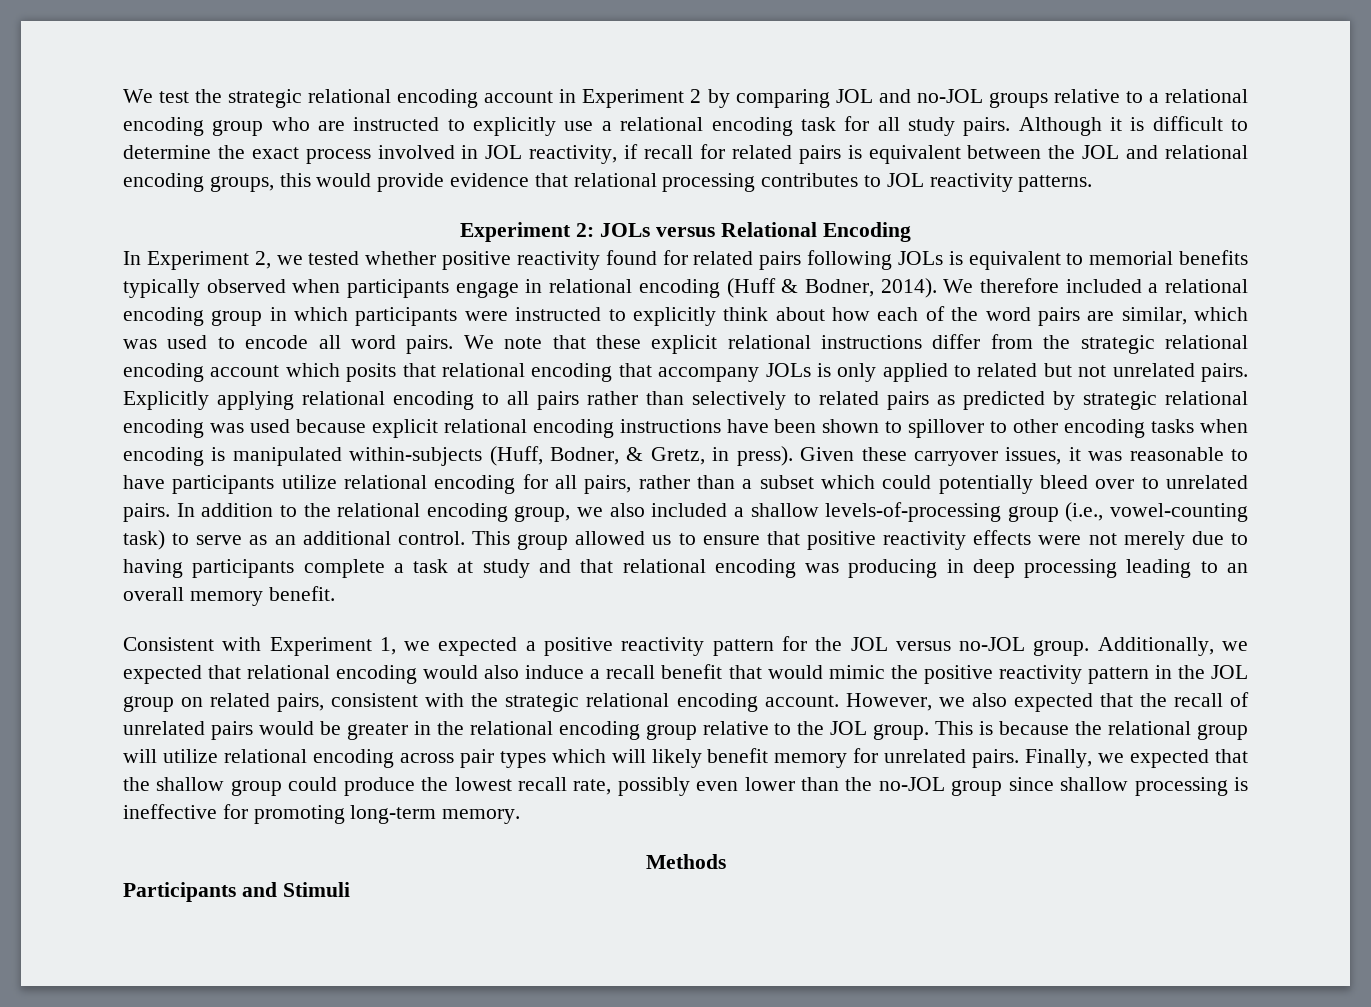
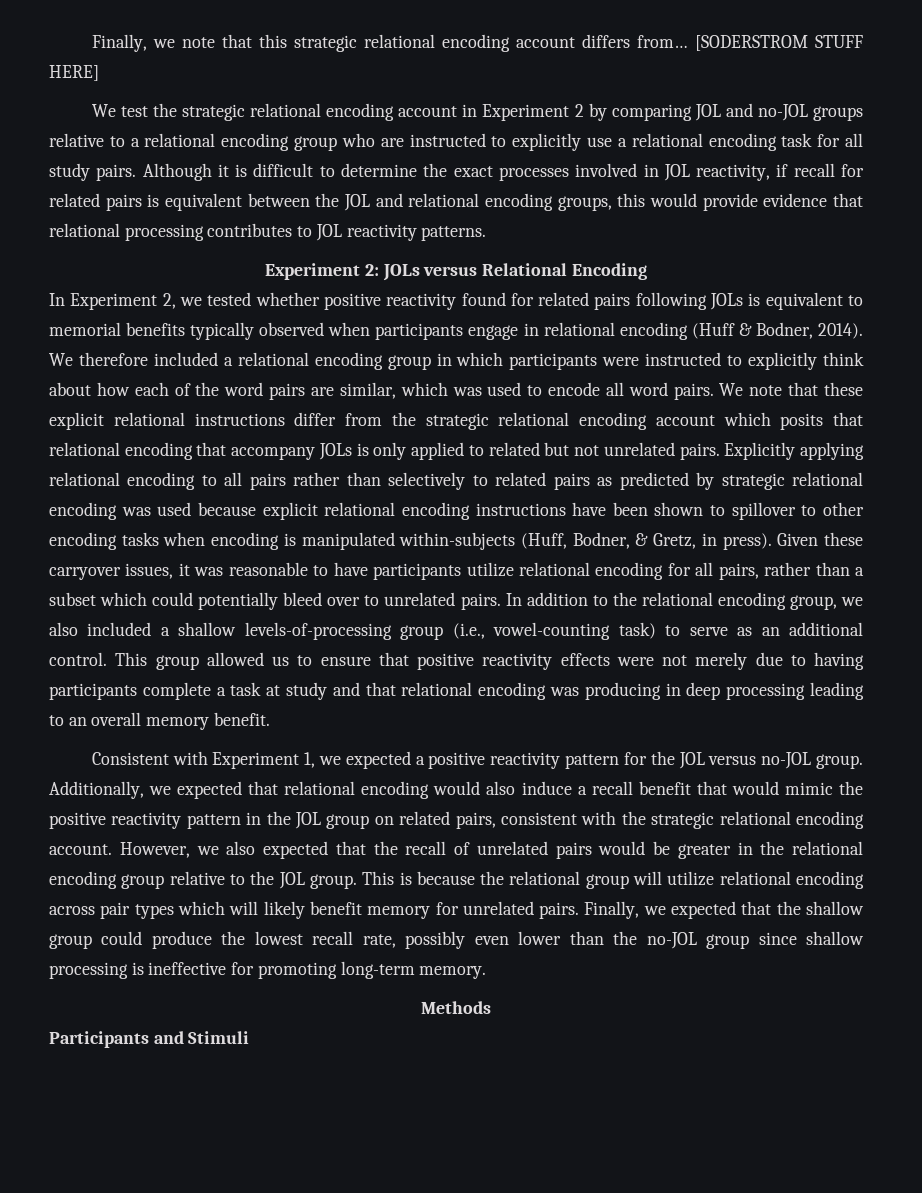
(123, 96) none -> [91,34,863,52] [49,65,99,81] Finally, we note that this strategic relational encoding account differs from… [SODERSTROM STUFF HERE] //
[305,149,371,164] process -> [498,167,569,181] processes

